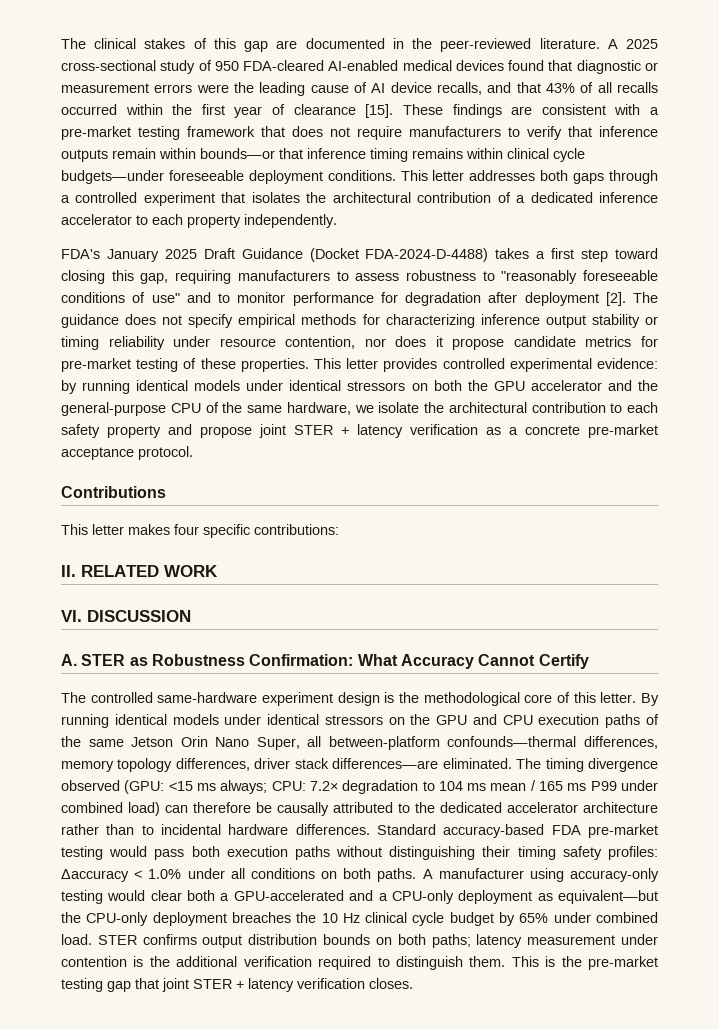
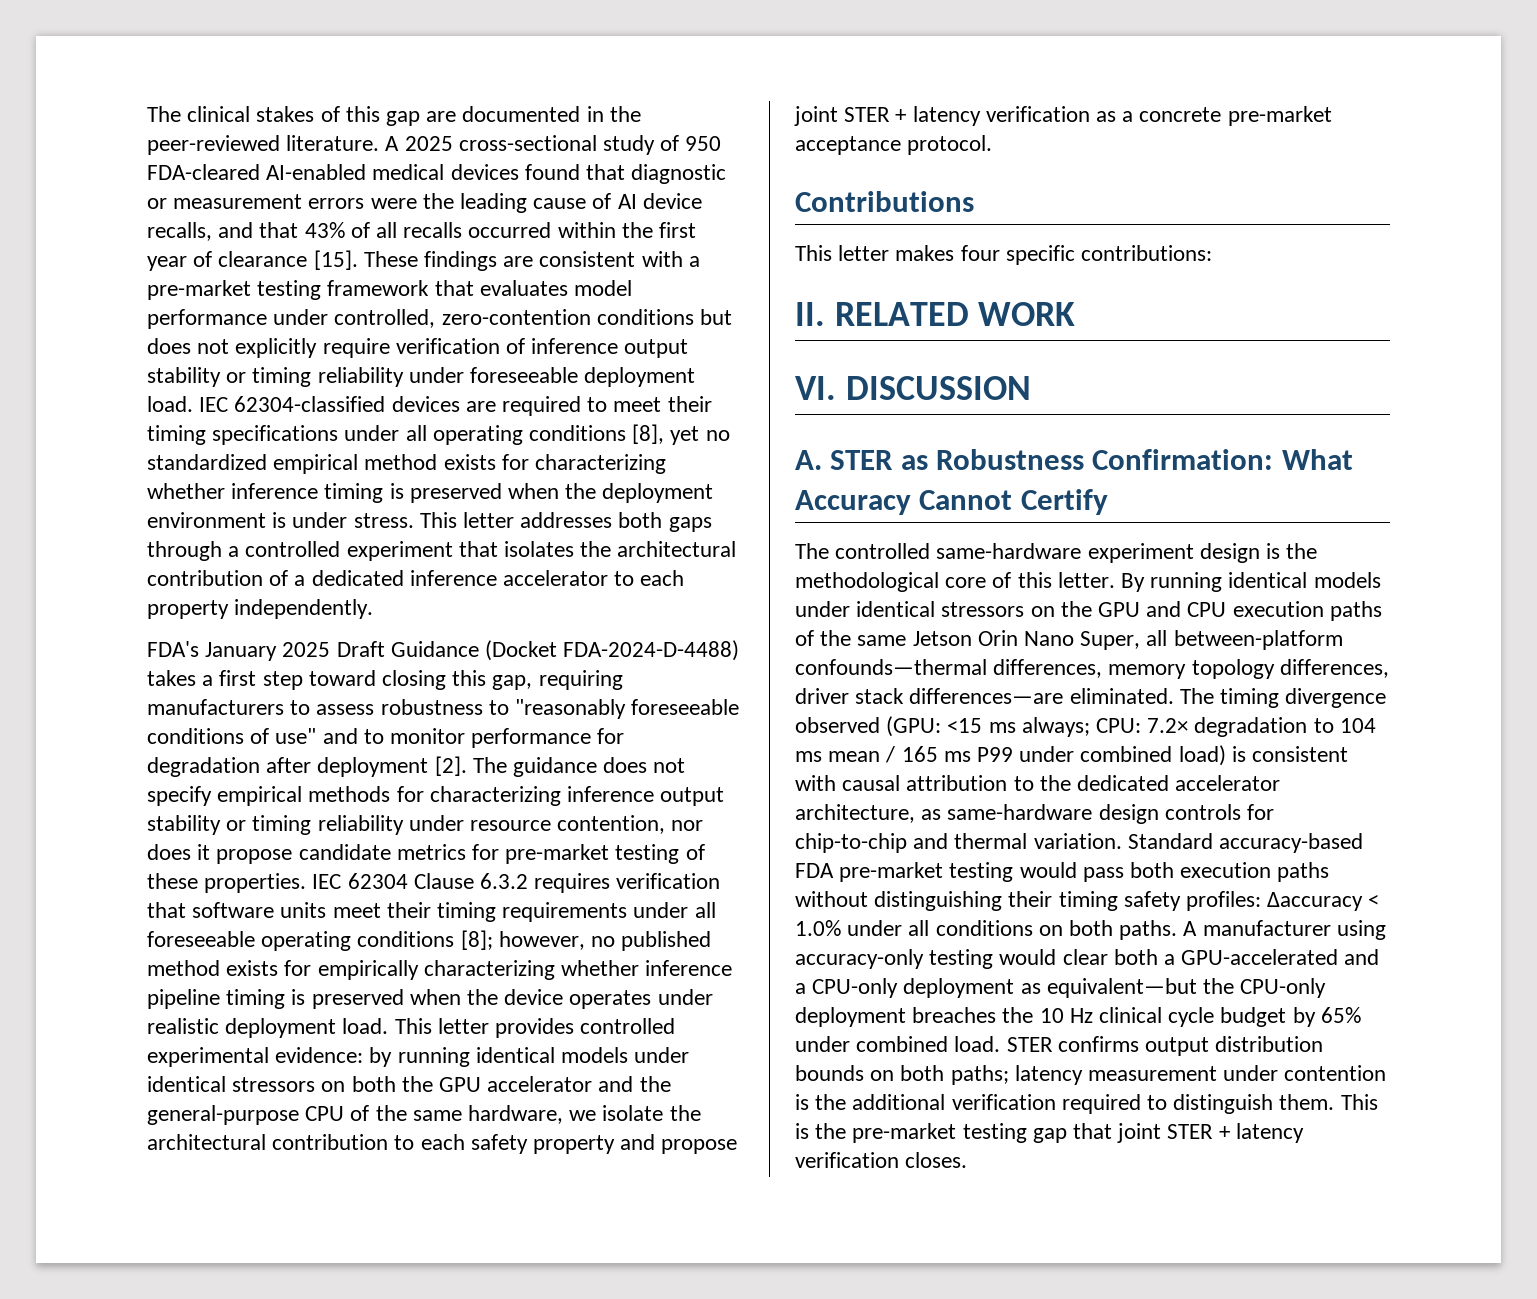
[292,126,658,140] [61,148,585,162] [61,170,396,184] does not require manufacturers to verify that inference outputs remain within bounds—or that inference timing remains within clinical cycle budgets—under foreseeable deployment conditions. -> [479,280,633,296] [147,309,733,329] [147,338,689,358] [147,367,696,387] [147,396,712,416] [147,424,730,445] [147,454,667,474] [147,483,714,503] [147,512,414,528] evaluates model performance under controlled, zero-contention conditions but does not explicitly require verification of inference output stability or timing reliability under foreseeable deployment load. IEC 62304-classified devices are required to meet their timing specifications under all operating conditions [8], yet no standardized empirical method exists for characterizing whether inference timing is preserved when the deployment environment is under stress.
(309, 365) none -> [312,873,721,893] [147,902,716,922] [147,930,712,951] [147,960,733,980] [147,989,713,1009] [147,1018,389,1038] IEC 62304 Clause 6.3.2 requires verification that software units meet their timing requirements under all foreseeable operating conditions [8]; however, no published method exists for empirically characterizing whether inference pipeline timing is preserved when the device operates under realistic deployment load.
[165,802,658,816] [61,824,370,835] can therefore be causally attributed to the dedicated accelerator architecture rather than to incidental hardware differences. -> [1231,746,1349,762] [795,775,1281,791] [795,804,1275,824] [795,833,1122,853] is consistent with causal attribution to the dedicated accelerator architecture, as same-hardware design controls for chip-to-chip and thermal variation.

